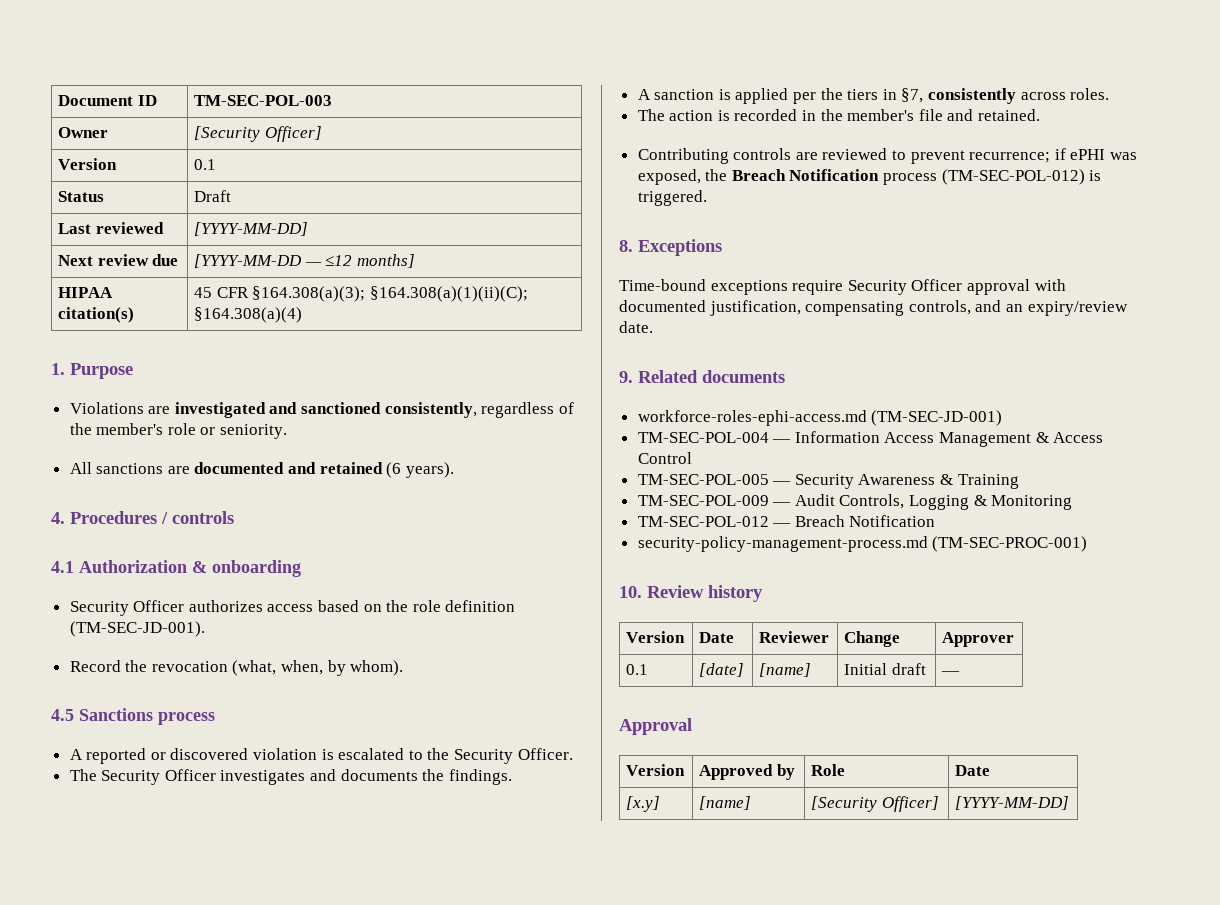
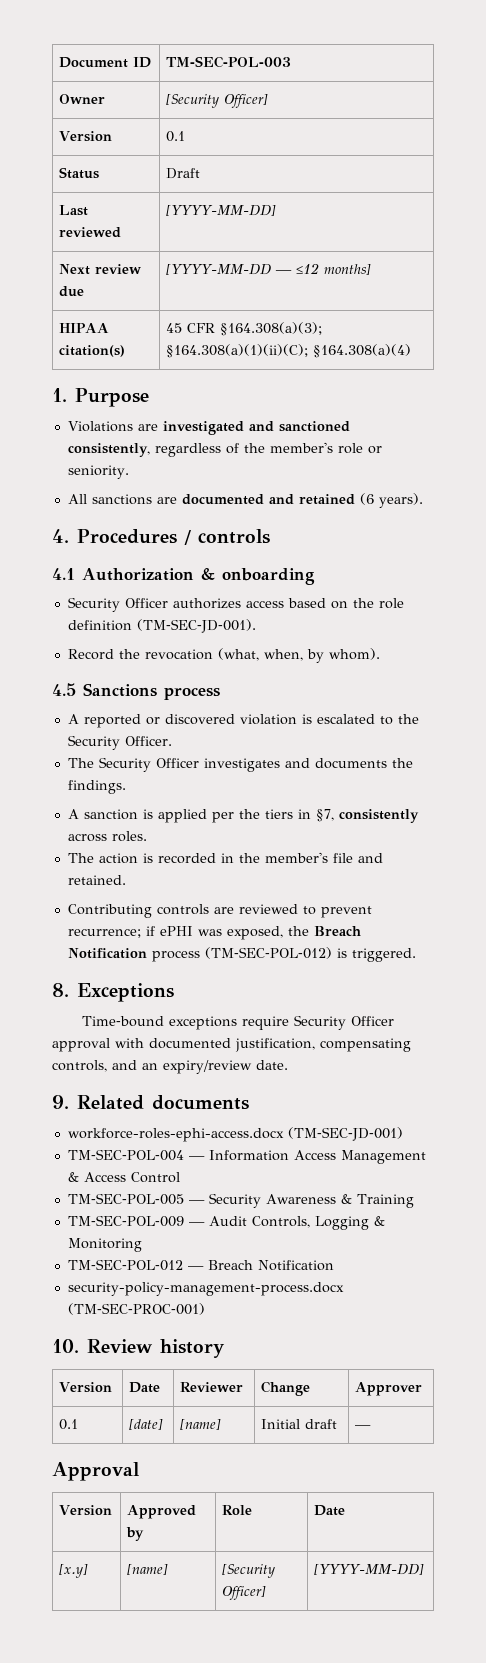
[637,410,867,426] workforce-roles-ephi-access.md -> [67,1128,284,1142] workforce-roles-ephi-access.docx
[637,536,928,552] security-policy-management-process.md -> [67,1282,344,1296] security-policy-management-process.docx

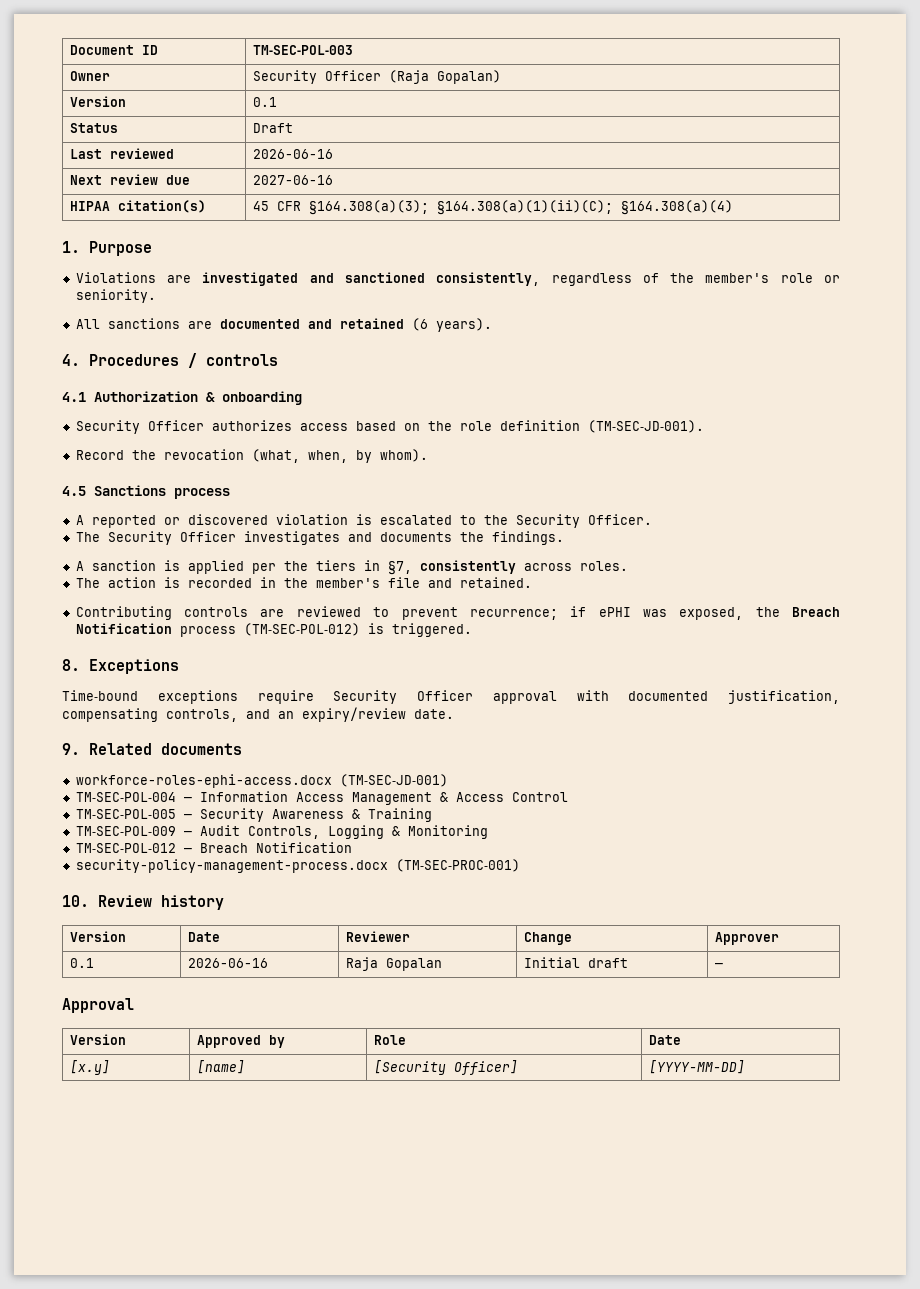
[166,94,269,108] [Security Officer] -> [252,70,501,84] Security Officer (Raja Gopalan)
[166,205,277,216] [YYYY-MM-DD] -> [252,149,333,159] 2026-06-16
[166,263,372,275] [YYYY-MM-DD — ≤12 months] -> [252,175,333,185] 2027-06-16
[129,1419,164,1430] [180,1419,222,1430] [date] | [name] -> [187,958,268,968] [345,957,442,971] 2026-06-16 | Raja Gopalan

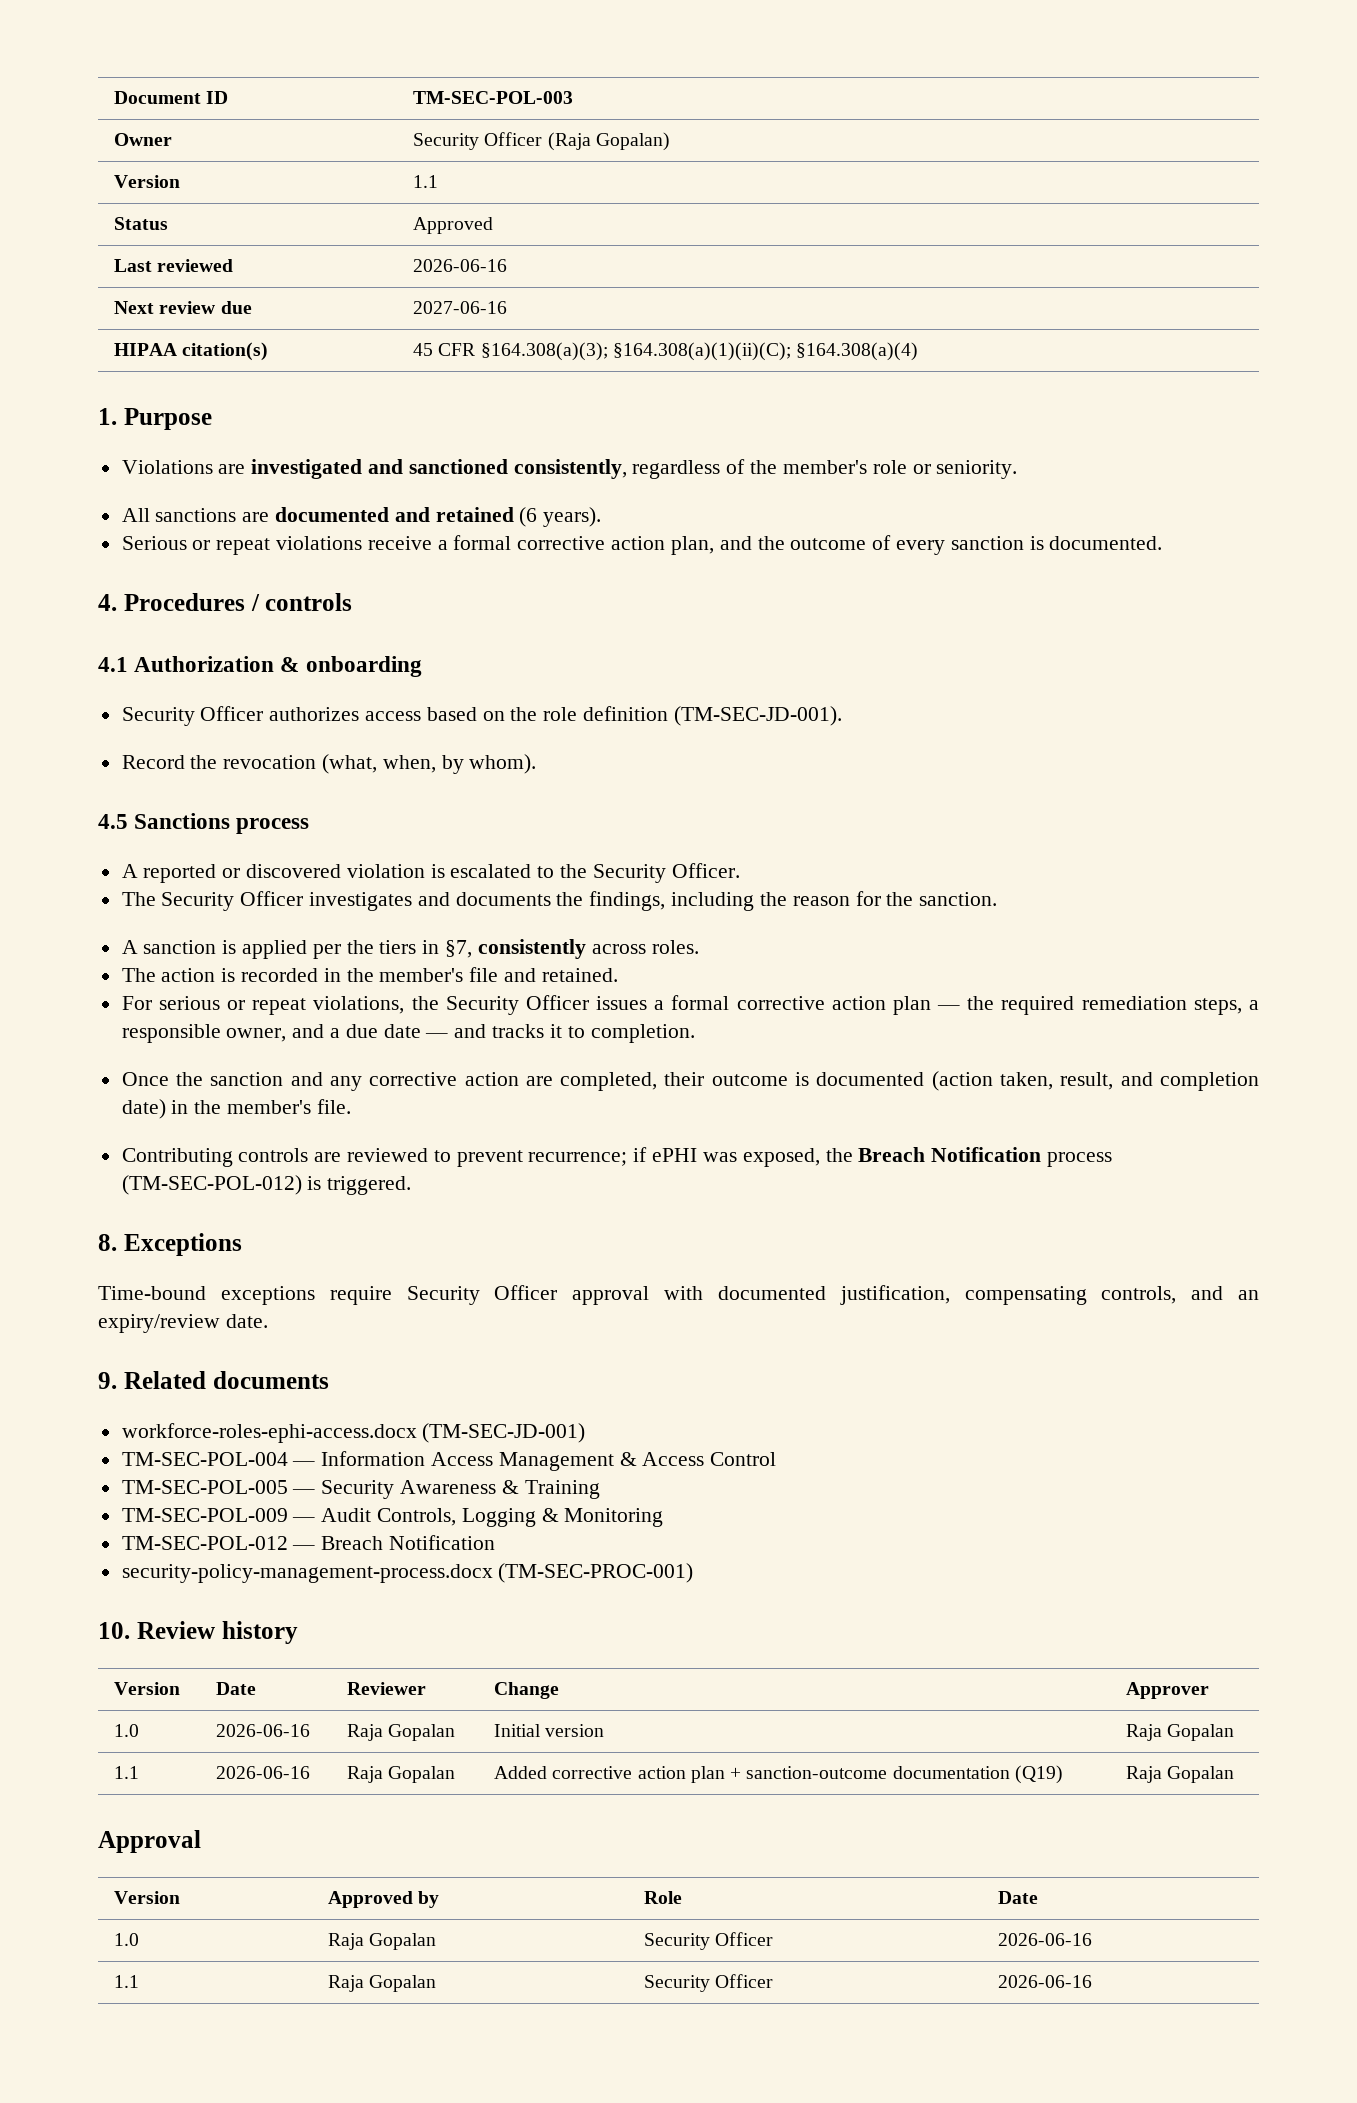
[252,97,277,107] 0.1 -> [413,175,439,188] 1.1
[252,123,293,133] Draft -> [413,217,494,234] Approved
(492, 325) none -> [121,535,1163,555] // Serious or repeat violations receive a formal corrective action plan, and the outcome of every sanction is documented.
[491,531,564,545] findings. -> [589,891,998,911] findings, including the reason for the sanction.
(532, 582) none -> [121,995,1259,1015] [121,1024,695,1043] [121,1071,1259,1091] [121,1099,351,1119] // For serious or repeat violations, the Security Officer issues a formal corrective action plan — the required remediation steps, a responsible owner, and a due date — and tracks it to completion. // Once the sanction and any corrective action are completed, their outcome is documented (action taken, result, and completion date) in the member's file.
[69,958,94,968] 0.1 -> [114,1724,140,1737] 1.0
[587,958,628,968] [714,963,723,968] draft | — -> [545,1724,605,1737] [1126,1724,1235,1741] [114,1766,140,1779] [216,1766,311,1779] [347,1766,456,1783] [494,1765,1064,1784] [1126,1766,1235,1783] version | Raja Gopalan // 1.1 | 2026-06-16 | Raja Gopalan | Added corrective action plan + sanction-outcome documentation (Q19) | Raja Gopalan
[69,1060,110,1075] [196,1060,245,1074] [373,1060,518,1075] [648,1060,745,1074] [x.y] | [name] | [Security Officer] | [YYYY-MM-DD] -> [114,1933,140,1946] [328,1933,437,1950] [644,1932,774,1950] [998,1933,1093,1946] [114,1975,140,1988] [328,1975,437,1992] [644,1974,774,1992] [998,1975,1093,1988] 1.0 | Raja Gopalan | Security Officer | 2026-06-16 // 1.1 | Raja Gopalan | Security Officer | 2026-06-16

